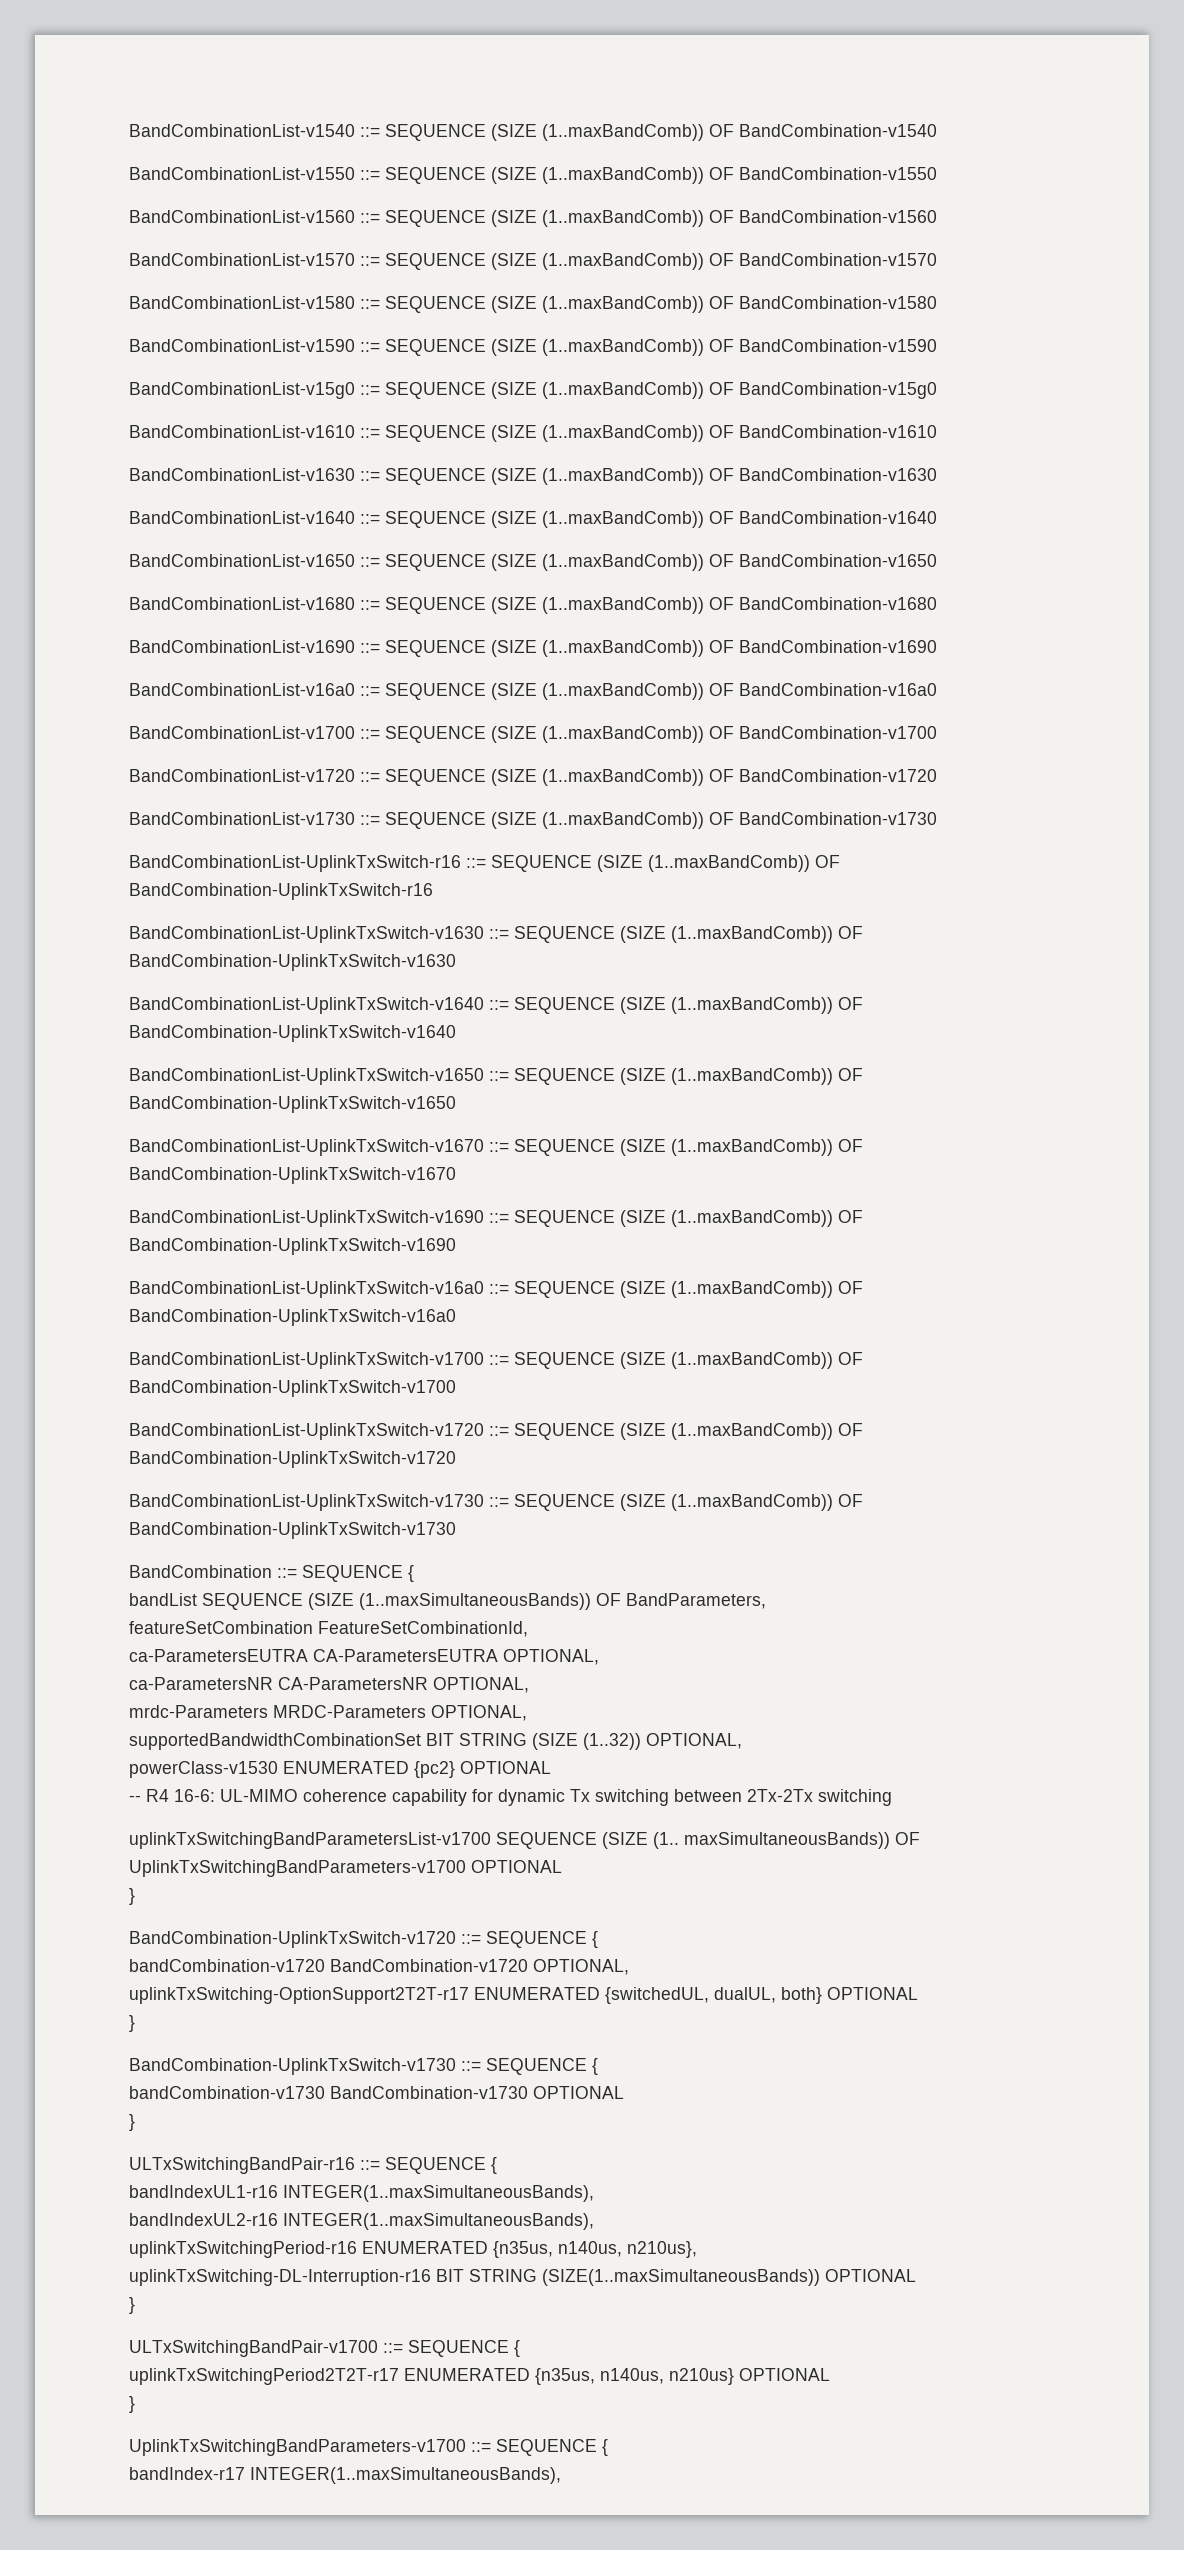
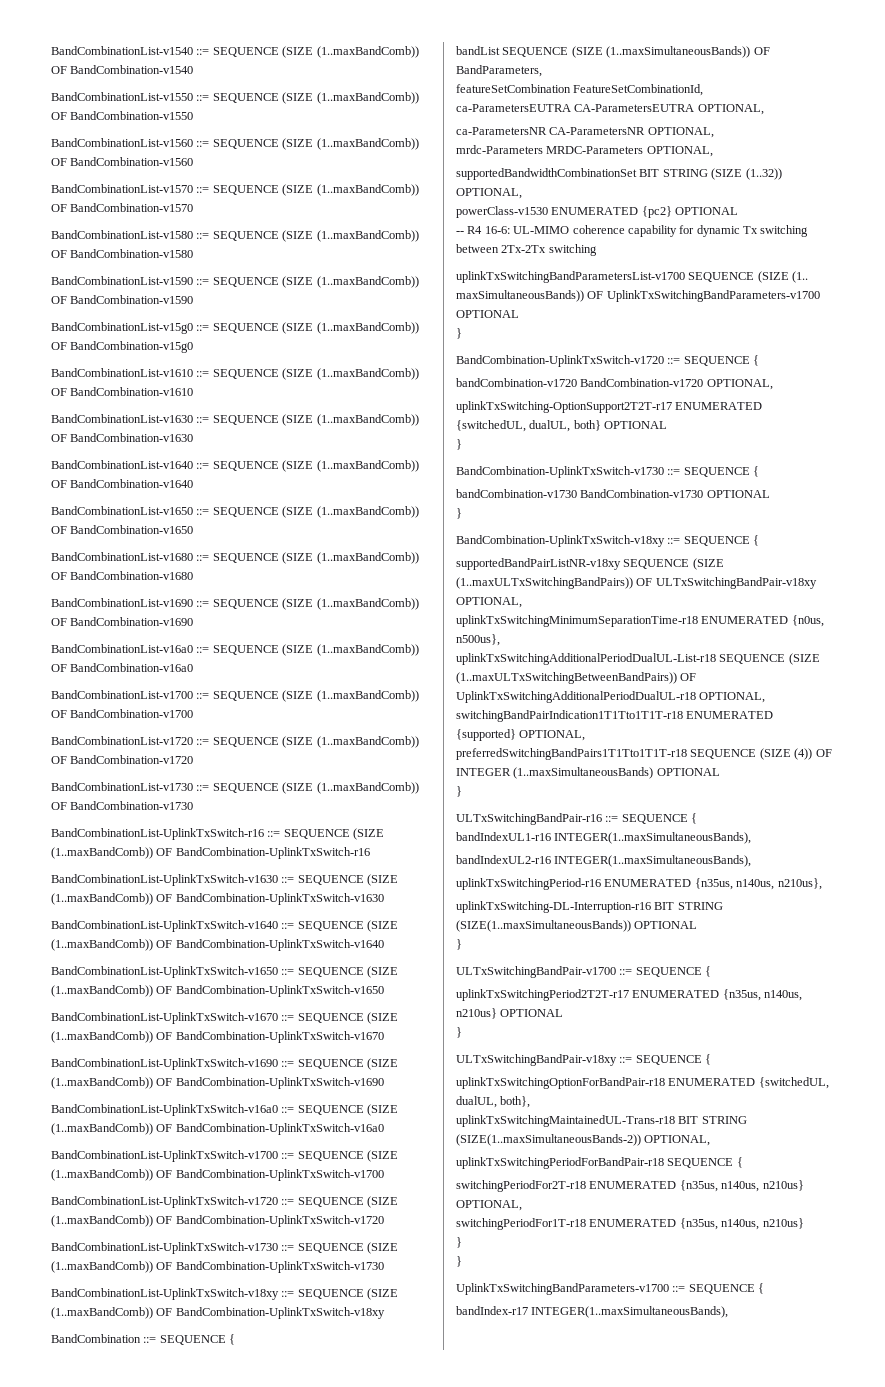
(456, 1530) none -> [51,1288,399,1300] [51,1307,385,1319] // BandCombinationList-UplinkTxSwitch-v18xy ::= SEQUENCE (SIZE (1..maxBandComb)) OF BandCombination-UplinkTxSwitch-v18xy
(135, 2122) none -> [456,535,760,547] [456,558,724,570] [456,577,817,589] [456,597,522,608] [456,615,824,627] [456,634,500,646] [456,653,820,665] [456,672,697,684] [456,691,766,703] [456,710,774,722] [456,729,586,741] [456,748,832,760] [456,767,720,779] [456,786,462,797] // BandCombination-UplinkTxSwitch-v18xy ::= SEQUENCE { // supportedBandPairListNR-v18xy SEQUENCE (SIZE (1..maxULTxSwitchingBandPairs)) OF ULTxSwitchingBandPair-v18xy OPTIONAL, // uplinkTxSwitchingMinimumSeparationTime-r18 ENUMERATED {n0us, n500us}, // uplinkTxSwitchingAdditionalPeriodDualUL-List-r18 SEQUENCE (SIZE (1..maxULTxSwitchingBetweenBandPairs)) OF UplinkTxSwitchingAdditionalPeriodDualUL-r18 OPTIONAL, switchingBandPairIndication1T1Tto1T1T-r18 ENUMERATED {supported} OPTIONAL, // preferredSwitchingBandPairs1T1Tto1T1T-r18 SEQUENCE (SIZE (4)) OF INTEGER (1..maxSimultaneousBands) OPTIONAL // }
(135, 2404) none -> [456,1054,712,1066] [456,1077,829,1089] [456,1096,531,1108] [456,1115,747,1127] [456,1134,711,1146] [456,1157,743,1169] [456,1180,804,1192] [456,1200,522,1211] [456,1218,804,1230] [456,1237,462,1248] [456,1256,462,1267] // ULTxSwitchingBandPair-v18xy ::= SEQUENCE { // uplinkTxSwitchingOptionForBandPair-r18 ENUMERATED {switchedUL, dualUL, both}, // uplinkTxSwitchingMaintainedUL-Trans-r18 BIT STRING (SIZE(1..maxSimultaneousBands-2)) OPTIONAL, // uplinkTxSwitchingPeriodForBandPair-r18 SEQUENCE { // switchingPeriodFor2T-r18 ENUMERATED {n35us, n140us, n210us} OPTIONAL, // switchingPeriodFor1T-r18 ENUMERATED {n35us, n140us, n210us} // } // }

